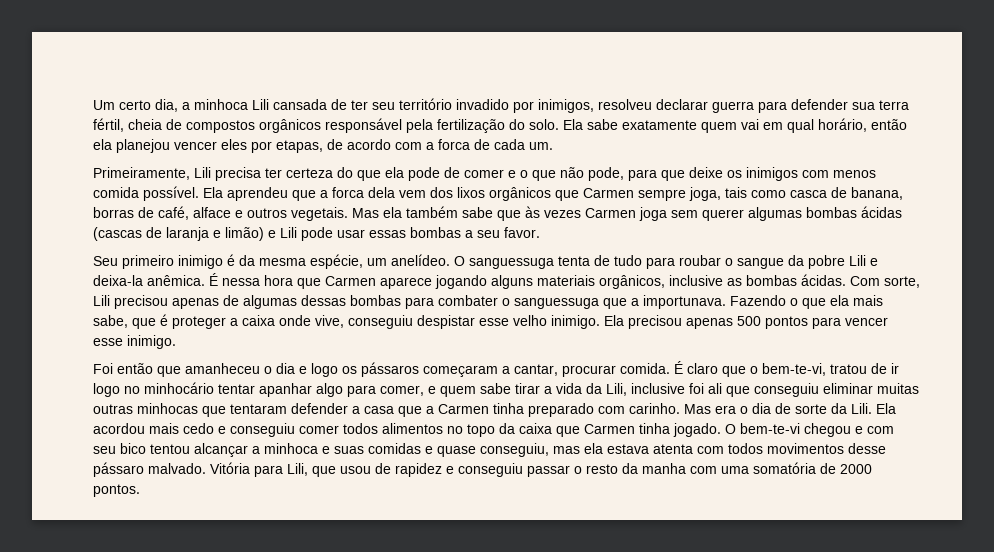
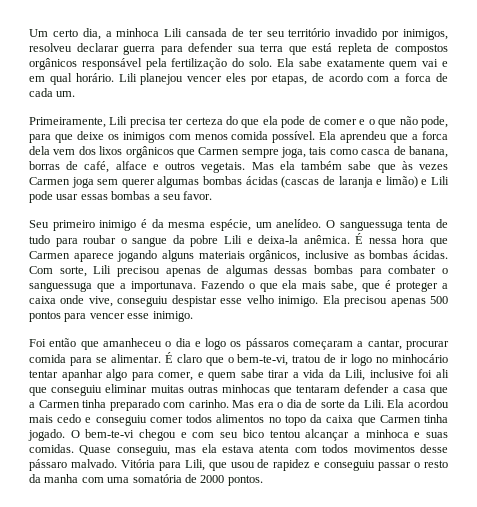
[93,118,162,132] fértil, cheia -> [288,43,372,55] que está repleta
(759, 124) none -> [441,61,448,67] e
[818,118,907,132] [93,139,112,150] horário, então ela -> [75,73,137,82] horário. Lili
[620,363,670,374] comida. -> [29,354,161,366] comida para se alimentar.
[368,443,476,457] comidas e quase -> [29,444,112,455] comidas. Quase

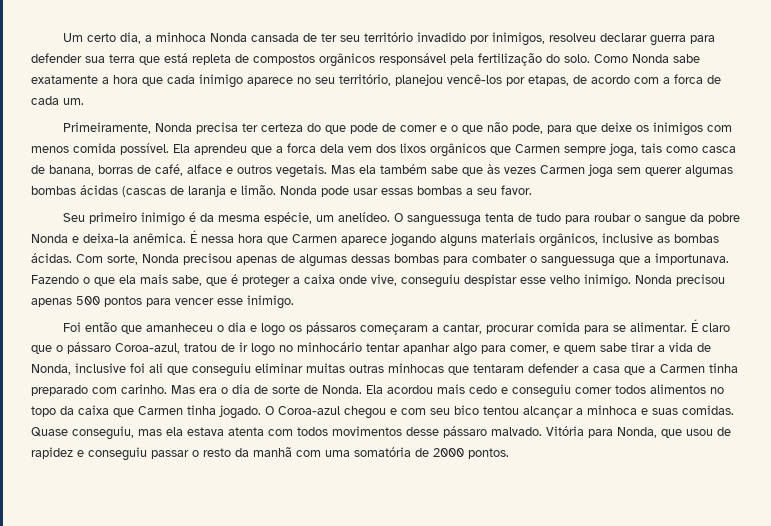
[164,28,183,37] Lili -> [209,33,247,42] Nonda
[276,58,448,70] [29,73,247,85] Ela sabe exatamente quem vai e em qual horário. Lili planejou vencer eles -> [594,54,700,63] [31,74,502,88] Como Nonda sabe exatamente a hora que cada inimigo aparece no seu território, planejou vencê-los
[109,116,128,125] Lili -> [154,123,192,132] Nonda
[262,116,278,125] ela -> (346, 129) none
[385,176,450,188] limão) e Lili -> [241,185,317,195] limão. Nonda
[224,235,243,244] Lili -> [31,234,68,243] Nonda
[93,265,112,274] Lili -> [142,254,179,263] Nonda
[322,295,340,304] Ela -> [635,275,672,284] Nonda
[237,354,289,366] bem-te-vi, -> [67,342,180,354] pássaro Coroa-azul,
[328,369,366,381] da Lili, -> [697,343,711,352] [31,364,71,375] de Nonda,
[348,399,384,408] da Lili. -> [304,385,362,394] de Nonda.
[85,429,135,438] bem-te-vi -> [278,406,340,415] Coroa-azul
[184,459,205,471] Lili, -> [617,427,657,438] Nonda,
[44,474,79,483] manha -> [253,447,292,457] manhã

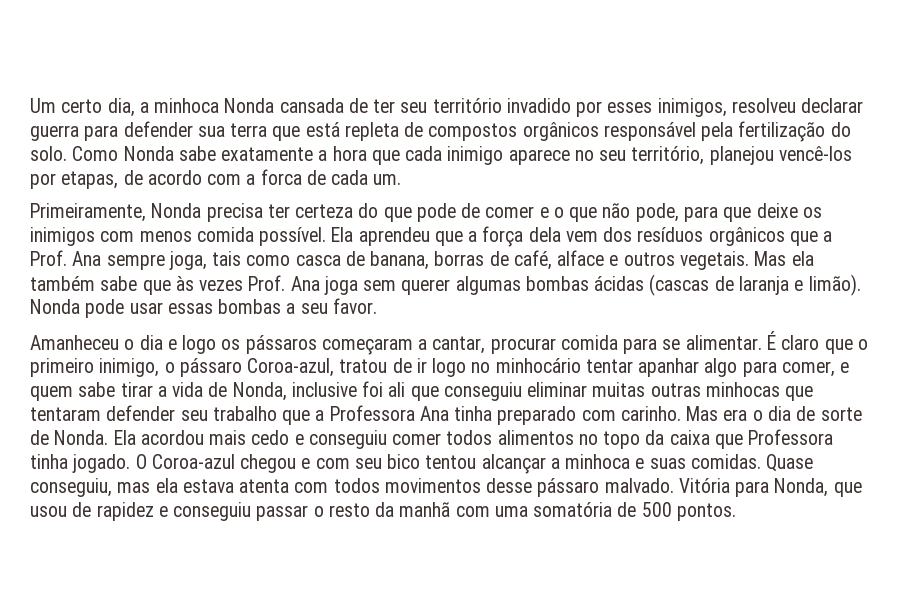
(489, 39) none -> [607,102,653,113] esses
[287,143,316,153] forca -> [482,226,524,247] força
[400,143,426,153] lixos -> [637,227,704,242] resíduos
[515,144,560,153] Carmen -> [823,231,833,242] [30,250,102,266] a Prof. Ana
[540,165,585,174] Carmen -> [248,275,320,291] Prof. Ana
[241,185,276,195] limão. -> [808,274,861,296] limão).
[62,212,740,226] [31,230,719,247] [31,253,729,267] [31,274,725,288] [31,295,294,309] [62,322,213,334] Seu primeiro inimigo é da mesma espécie, um anelídeo. O sanguessuga tenta de tudo para roubar o sangue da pobre Nonda e deixa-la anêmica. É nessa hora que Carmen aparece jogando alguns materiais orgânicos, inclusive as bombas ácidas. Com sorte, Nonda precisou apenas de algumas dessas bombas para combater o sanguessuga que a importunava. Fazendo o que ela mais sabe, que é proteger a caixa onde vive, conseguiu despistar esse velho inimigo. Nonda precisou apenas 500 pontos para vencer esse inimigo. // Foi então que amanheceu -> [30,335,119,350] Amanheceu
(63, 348) none -> [30,358,175,377] primeiro inimigo, o
[582,364,705,375] a casa que a Carmen -> [180,405,449,425] seu trabalho que a Professora Ana
[138,406,183,415] Carmen -> [748,429,834,445] Professora
[433,448,464,457] 2000 -> [641,502,672,517] 500

